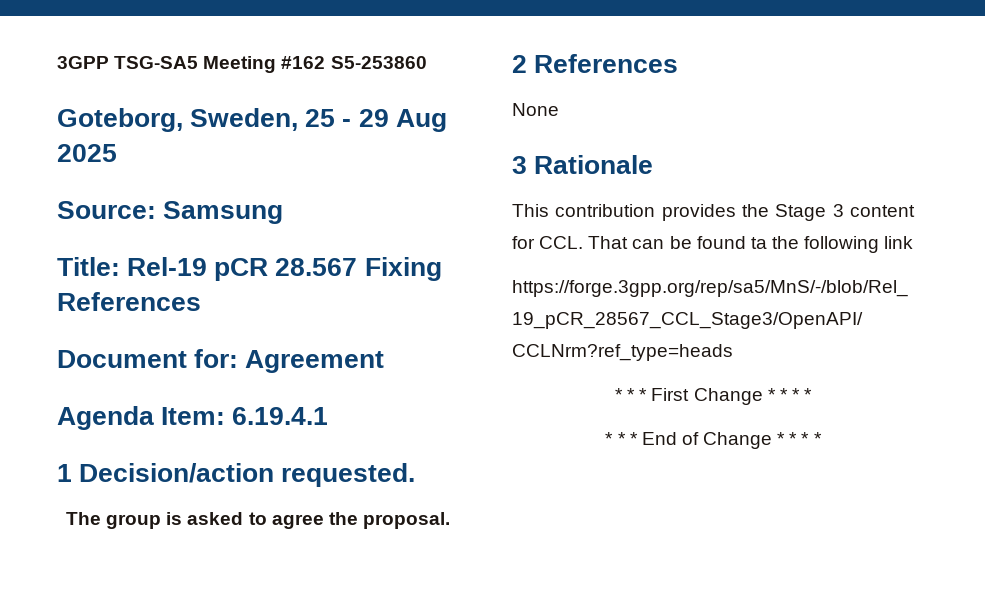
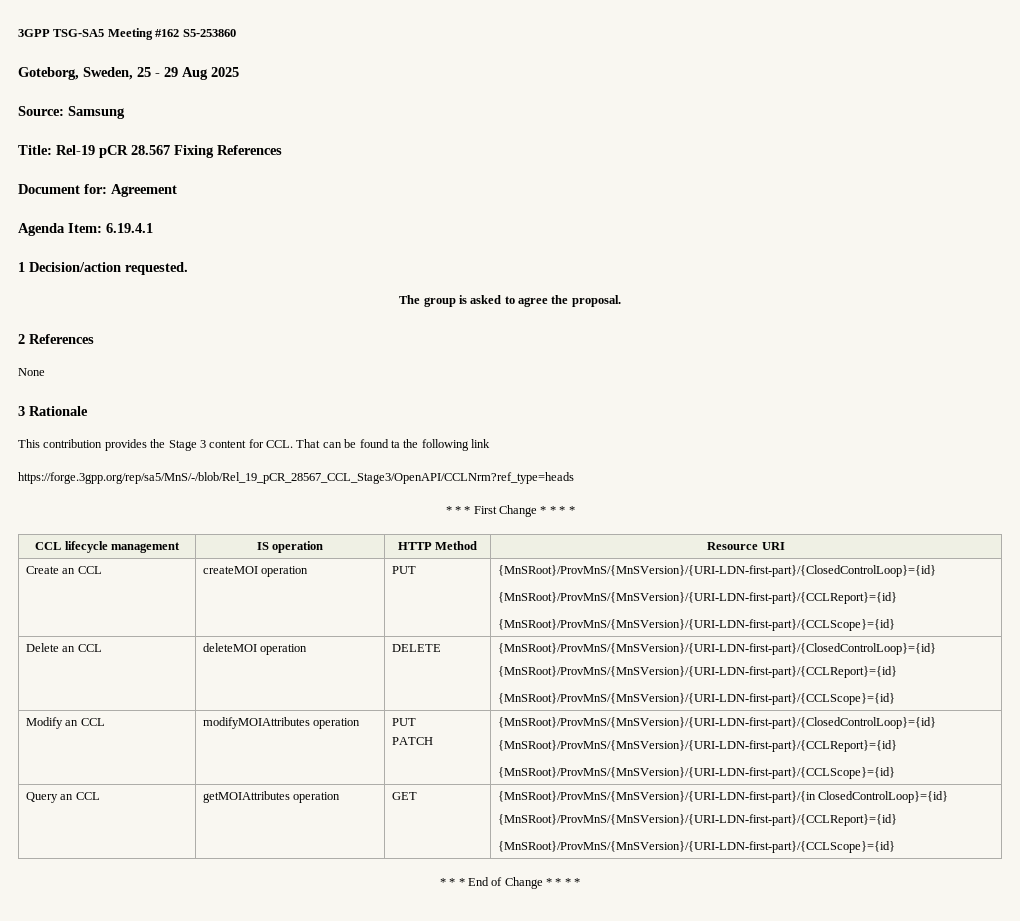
(813, 394) none -> [35,541,180,553] [256,541,324,553] [397,541,478,550] [707,542,785,550] [25,566,102,574] [202,566,309,577] [391,566,416,574] [497,565,936,577] [497,592,897,604] [497,619,895,631] [25,643,102,652] [202,643,308,655] [391,644,441,652] [497,643,936,655] [497,666,897,678] [497,693,895,705] [25,717,105,729] [202,717,361,729] [391,718,416,726] [391,737,433,745] [497,717,936,729] [497,740,897,752] [497,767,895,779] [25,792,100,803] [202,791,341,803] [391,792,417,800] [497,791,949,803] [497,814,897,826] [497,841,895,853] // CCL lifecycle management | IS operation | HTTP Method | Resource URI // Create an CCL | createMOI operation | PUT | {MnSRoot}/ProvMnS/{MnSVersion}/{URI-LDN-first-part}/{ClosedControlLoop}={id} // {MnSRoot}/ProvMnS/{MnSVersion}/{URI-LDN-first-part}/{CCLReport}={id} // {MnSRoot}/ProvMnS/{MnSVersion}/{URI-LDN-first-part}/{CCLScope}={id} // Delete an CCL | deleteMOI operation | DELETE | {MnSRoot}/ProvMnS/{MnSVersion}/{URI-LDN-first-part}/{ClosedControlLoop}={id} // {MnSRoot}/ProvMnS/{MnSVersion}/{URI-LDN-first-part}/{CCLReport}={id} // {MnSRoot}/ProvMnS/{MnSVersion}/{URI-LDN-first-part}/{CCLScope}={id} // Modify an CCL | modifyMOIAttributes operation | PUT // PATCH | {MnSRoot}/ProvMnS/{MnSVersion}/{URI-LDN-first-part}/{ClosedControlLoop}={id} // {MnSRoot}/ProvMnS/{MnSVersion}/{URI-LDN-first-part}/{CCLReport}={id} // {MnSRoot}/ProvMnS/{MnSVersion}/{URI-LDN-first-part}/{CCLScope}={id} // Query an CCL | getMOIAttributes operation | GET | {MnSRoot}/ProvMnS/{MnSVersion}/{URI-LDN-first-part}/{in ClosedControlLoop}={id} // {MnSRoot}/ProvMnS/{MnSVersion}/{URI-LDN-first-part}/{CCLReport}={id} // {MnSRoot}/ProvMnS/{MnSVersion}/{URI-LDN-first-part}/{CCLScope}={id}

